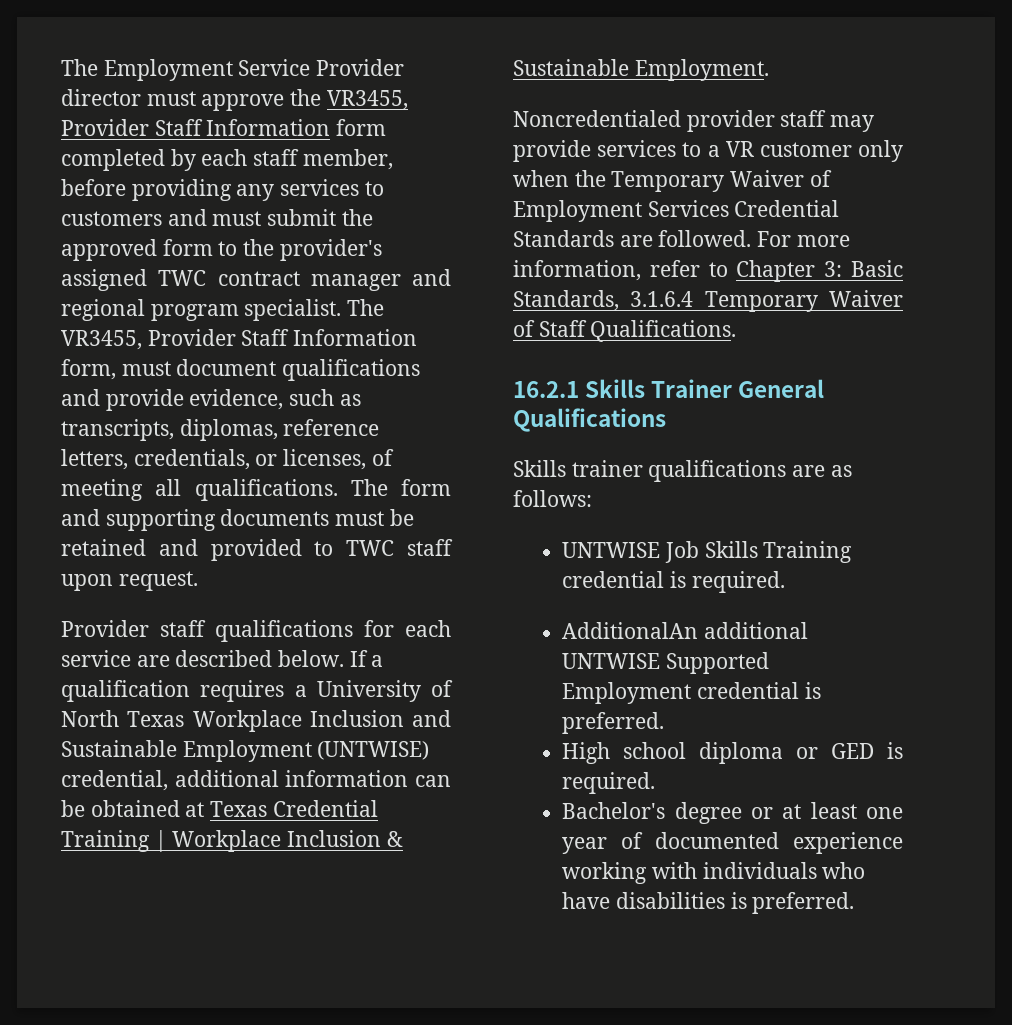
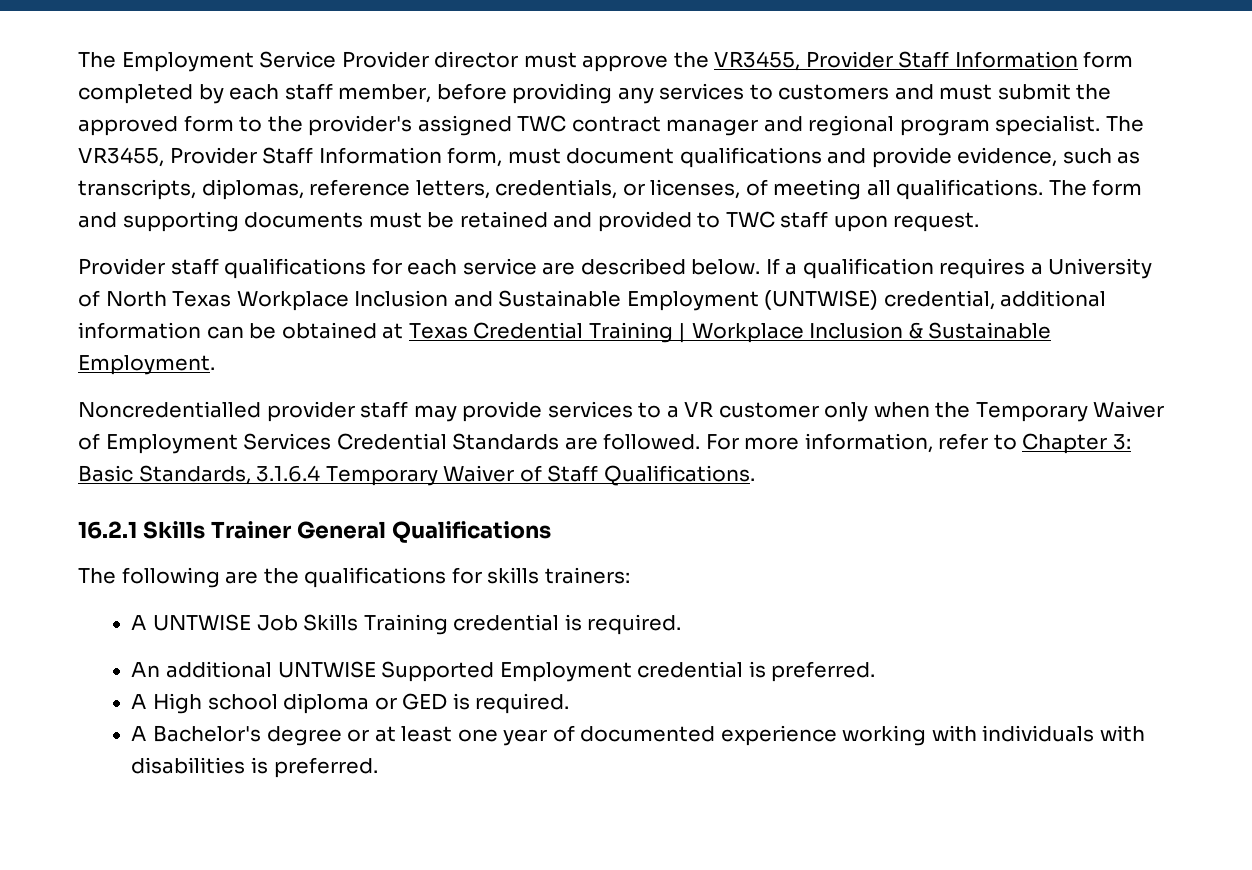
[513,110,681,127] Noncredentialed -> [78,401,261,418] Noncredentialled
[513,460,852,482] [513,490,592,507] Skills trainer qualifications are as follows: // -> [78,567,630,588] [131,615,148,630] The following are the qualifications for skills trainers: // A
[562,622,699,639] AdditionalAn -> [131,662,161,677] An
(665, 723) none -> [131,694,148,709] A
(656, 783) none -> [131,726,148,741] A
[822,862,866,879] [562,892,611,909] who have -> [1099,725,1145,742] with

